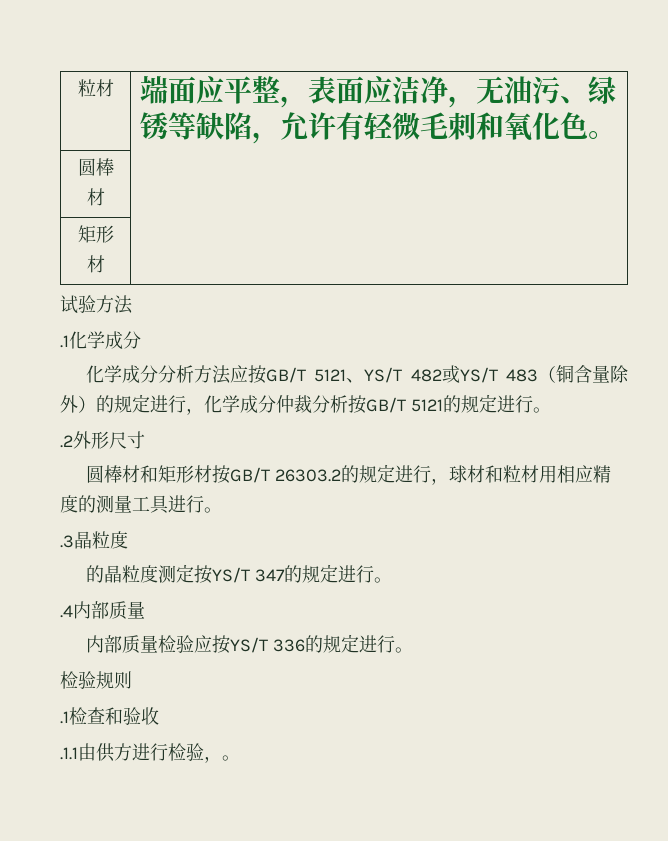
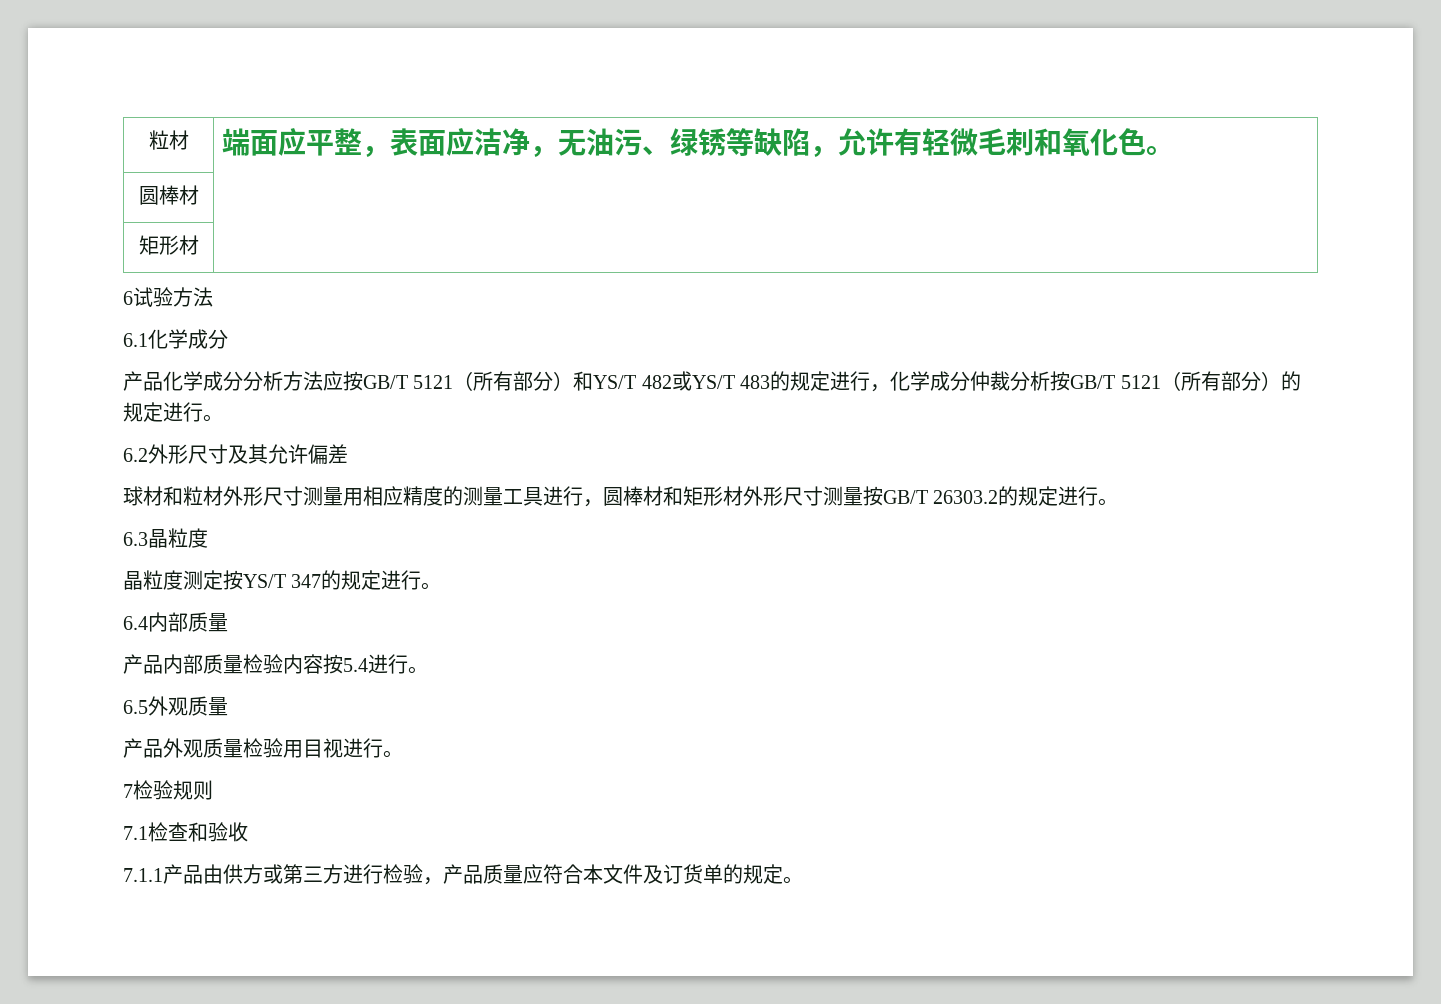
(105, 264) none -> [123,291,133,305] 6
[60,335,69,348] .1 -> [123,333,148,347] 6.1
(141, 340) none -> [123,371,163,391] 产品
[346,378,365,383] 、 -> [453,371,594,391] （所有部分）和
[537,365,629,383] [60,395,96,413] （铜含量除外） -> (771, 382) none
[442,394,551,413] [60,431,145,449] [86,464,539,485] 的规定进行。 // .2外形尺寸 // 圆棒材和矩形材按GB/T 26303.2的规定进行，球材和粒材 -> [1160,371,1301,391] [123,402,223,422] [123,444,348,465] [123,486,343,506] （所有部分）的规定进行。 // 6.2外形尺寸及其允许偏差 // 球材和粒材外形尺寸测量
[204,507,222,513] [60,535,74,548] 。 // .3 -> [583,486,1119,507] [123,532,148,546] ，圆棒材和矩形材外形尺寸测量按GB/T 26303.2的规定进行。 // 6.3
[86,565,105,583] 的 -> (208, 538) none
[60,605,73,618] .4 -> [123,616,148,630] 6.4
(145, 610) none -> [123,654,163,674] 产品
[194,634,413,654] 应按YS/T 336的规定进行。 // -> [283,654,428,674] [123,696,228,716] [123,738,403,758] [123,784,133,798] 内容按5.4进行。 // 6.5外观质量 // 产品外观质量检验用目视进行。 // 7
[60,711,69,724] .1 -> [123,826,148,840] 7.1
[60,743,222,763] .1.1由供方进行检验， -> [123,864,783,885] 7.1.1产品由供方或第三方进行检验，产品质量应符合本文件及订货单的规定

